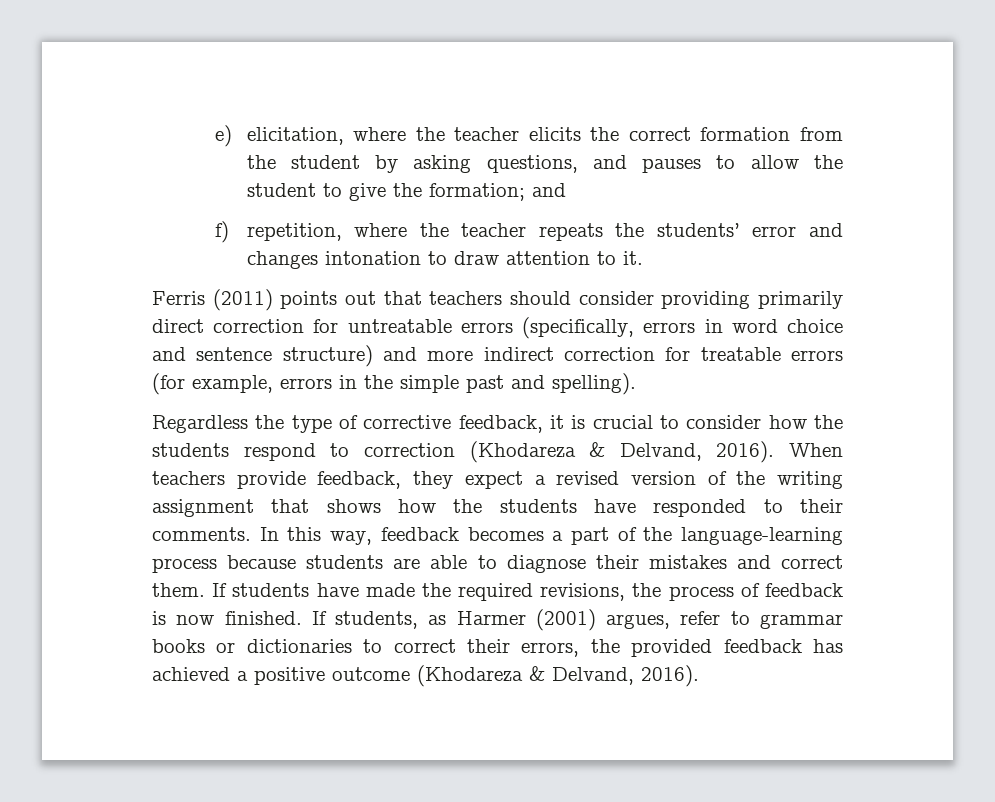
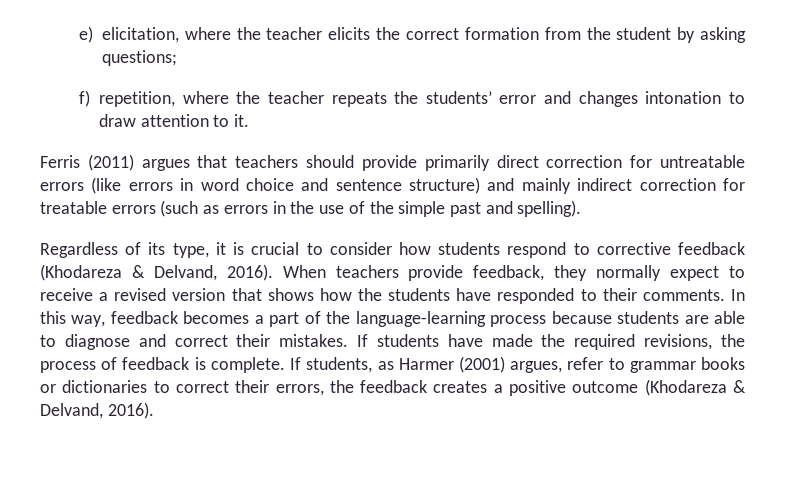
[486,155,843,173] [246,183,566,201] questions, and pauses to allow the student to give the formation; and -> [101,50,177,66] questions;
[280,291,376,309] points out -> [141,159,190,171] argues
[578,291,751,309] consider providing -> [361,155,417,171] provide
[522,317,635,339] (specifically, -> [91,177,122,194] (like
[427,350,474,361] more -> [521,178,571,194] mainly
[152,373,273,395] (for example, -> [160,200,220,217] (such as
(393, 382) none -> [319,201,394,214] use of the
[255,415,543,433] the type of corrective feedback, -> [125,242,209,258] of its type,
[814,415,844,429] the -> (431, 248) none
[363,443,455,457] correction -> [596,242,745,255] corrective feedback
[464,471,843,489] [152,499,254,517] expect a revised version of the writing assignment -> [596,265,745,281] [40,288,226,301] normally expect to receive a revised version
[595,555,844,569] [152,583,205,597] their mistakes and correct them. -> [138,334,349,347] and correct their mistakes.
[176,611,302,625] now finished. -> [210,357,285,373] complete.
[631,639,843,657] [152,667,230,681] provided feedback has achieved -> [360,380,488,393] feedback creates

